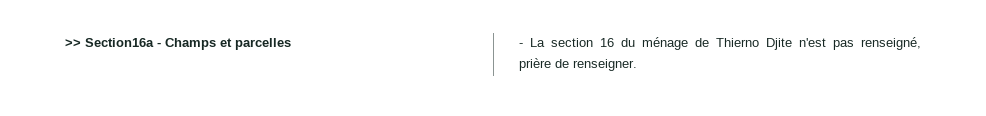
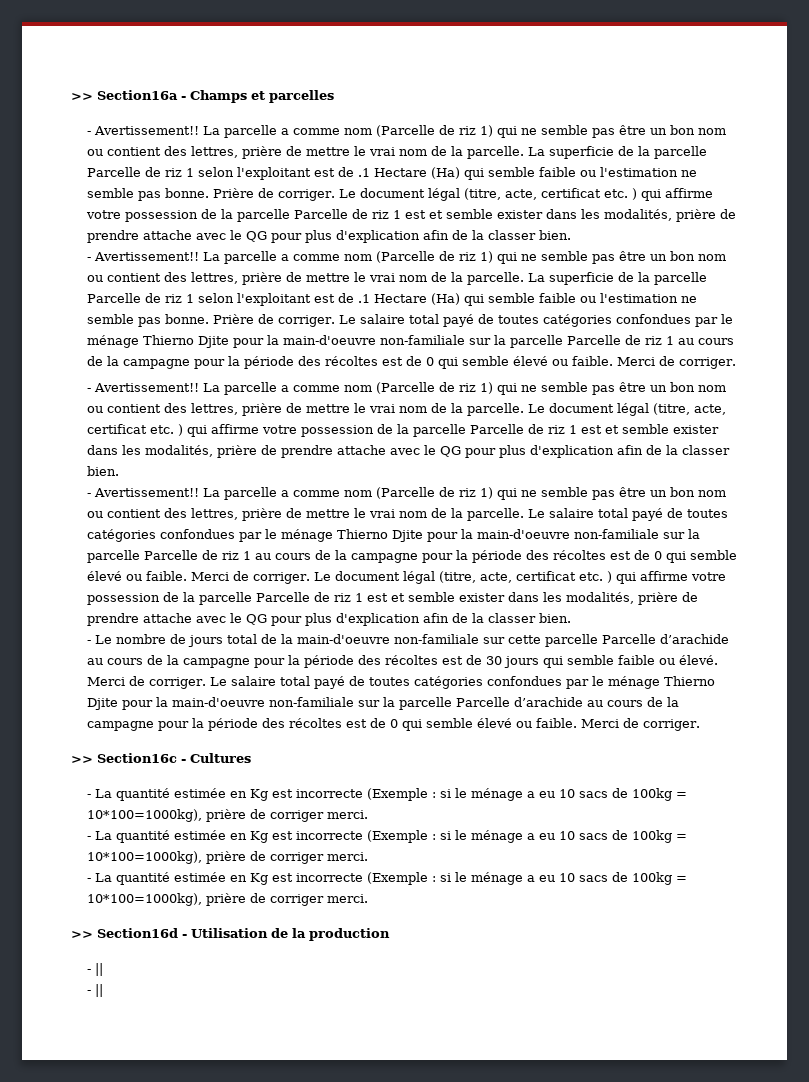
[529,37,921,50] [518,58,637,71] La section 16 du ménage de Thierno Djite n'est pas renseigné, prière de renseigner. -> [94,125,727,138] [87,146,708,159] [87,167,698,180] [87,188,714,201] [86,209,737,222] [87,230,572,243] [87,251,727,264] [87,272,708,285] [87,293,698,306] [87,314,734,327] [87,335,735,348] [87,356,737,369] [87,382,727,395] [87,403,727,416] [87,424,720,437] [87,445,731,458] [87,466,120,476] [87,487,727,500] [87,508,729,521] [87,529,701,542] [87,550,738,563] [87,571,727,584] [87,592,699,605] [87,613,572,626] [87,634,730,647] [87,655,719,668] [87,676,716,689] [87,697,680,710] [87,718,701,731] [71,753,251,763] [87,788,688,801] [87,809,369,822] [87,830,688,843] [87,851,369,864] [87,872,688,885] [87,893,369,906] [71,928,390,941] [87,963,104,976] [87,984,104,997] Avertissement!! La parcelle a comme nom (Parcelle de riz 1) qui ne semble pas être un bon nom ou contient des lettres, prière de mettre le vrai nom de la parcelle. La superficie de la parcelle Parcelle de riz 1 selon l'exploitant est de .1 Hectare (Ha) qui semble faible ou l'estimation ne semble pas bonne. Prière de corriger. Le document légal (titre, acte, certificat etc. ) qui affirme votre possession de la parcelle Parcelle de riz 1 est et semble exister dans les modalités, prière de prendre attache avec le QG pour plus d'explication afin de la classer bien. // - Avertissement!! La parcelle a comme nom (Parcelle de riz 1) qui ne semble pas être un bon nom ou contient des lettres, prière de mettre le vrai nom de la parcelle. La superficie de la parcelle Parcelle de riz 1 selon l'exploitant est de .1 Hectare (Ha) qui semble faible ou l'estimation ne semble pas bonne. Prière de corriger. Le salaire total payé de toutes catégories confondues par le ménage Thierno Djite pour la main-d'oeuvre non-familiale sur la parcelle Parcelle de riz 1 au cours de la campagne pour la période des récoltes est de 0 qui semble élevé ou faible. Merci de corriger. // - Avertissement!! La parcelle a comme nom (Parcelle de riz 1) qui ne semble pas être un bon nom ou contient des lettres, prière de mettre le vrai nom de la parcelle. Le document légal (titre, acte, certificat etc. ) qui affirme votre possession de la parcelle Parcelle de riz 1 est et semble exister dans les modalités, prière de prendre attache avec le QG pour plus d'explication afin de la classer bien. // - Avertissement!! La parcelle a comme nom (Parcelle de riz 1) qui ne semble pas être un bon nom ou contient des lettres, prière de mettre le vrai nom de la parcelle. Le salaire total payé de toutes catégories confondues par le ménage Thierno Djite pour la main-d'oeuvre non-familiale sur la parcelle Parcelle de riz 1 au cours de la campagne pour la période des récoltes est de 0 qui semble élevé ou faible. Merci de corriger. Le document légal (titre, acte, certificat etc. ) qui affirme votre possession de la parcelle Parcelle de riz 1 est et semble exister dans les modalités, prière de prendre attache avec le QG pour plus d'explication afin de la classer bien. // - Le nombre de jours total de la main-d'oeuvre non-familiale sur cette parcelle Parcelle d’arachide au cours de la campagne pour la période des récoltes est de 30 jours qui semble faible ou élevé. Merci de corriger. Le salaire total payé de toutes catégories confondues par le ménage Thierno Djite pour la main-d'oeuvre non-familiale sur la parcelle Parcelle d’arachide au cours de la campagne pour la période des récoltes est de 0 qui semble élevé ou faible. Merci de corriger. // >> Section16c - Cultures // - La quantité estimée en Kg est incorrecte (Exemple : si le ménage a eu 10 sacs de 100kg = 10*100=1000kg), prière de corriger merci. // - La quantité estimée en Kg est incorrecte (Exemple : si le ménage a eu 10 sacs de 100kg = 10*100=1000kg), prière de corriger merci. // - La quantité estimée en Kg est incorrecte (Exemple : si le ménage a eu 10 sacs de 100kg = 10*100=1000kg), prière de corriger merci. // >> Section16d - Utilisation de la production // - || // - ||

